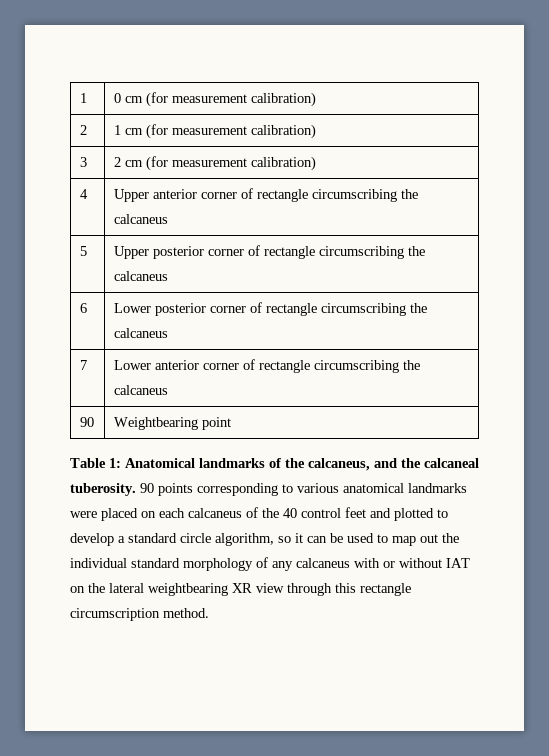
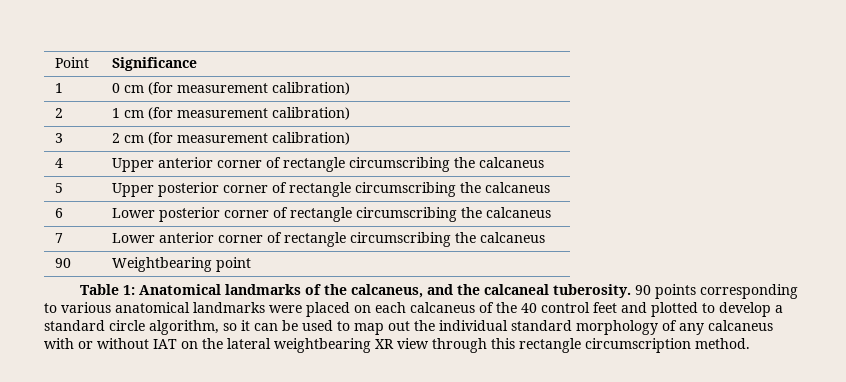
(79, 98) none -> [55,57,90,68] [112,57,198,71] Point | Significance //

